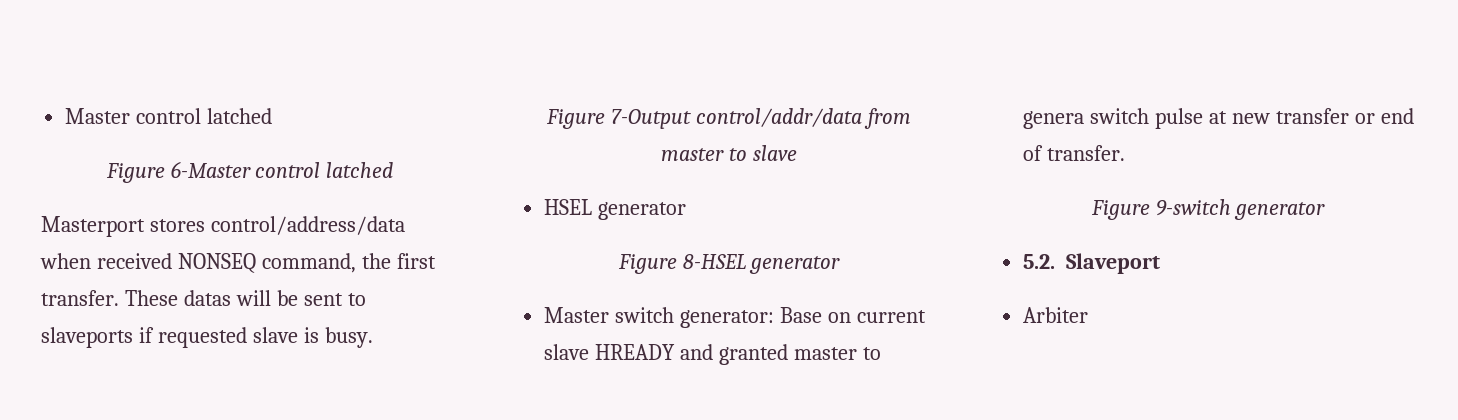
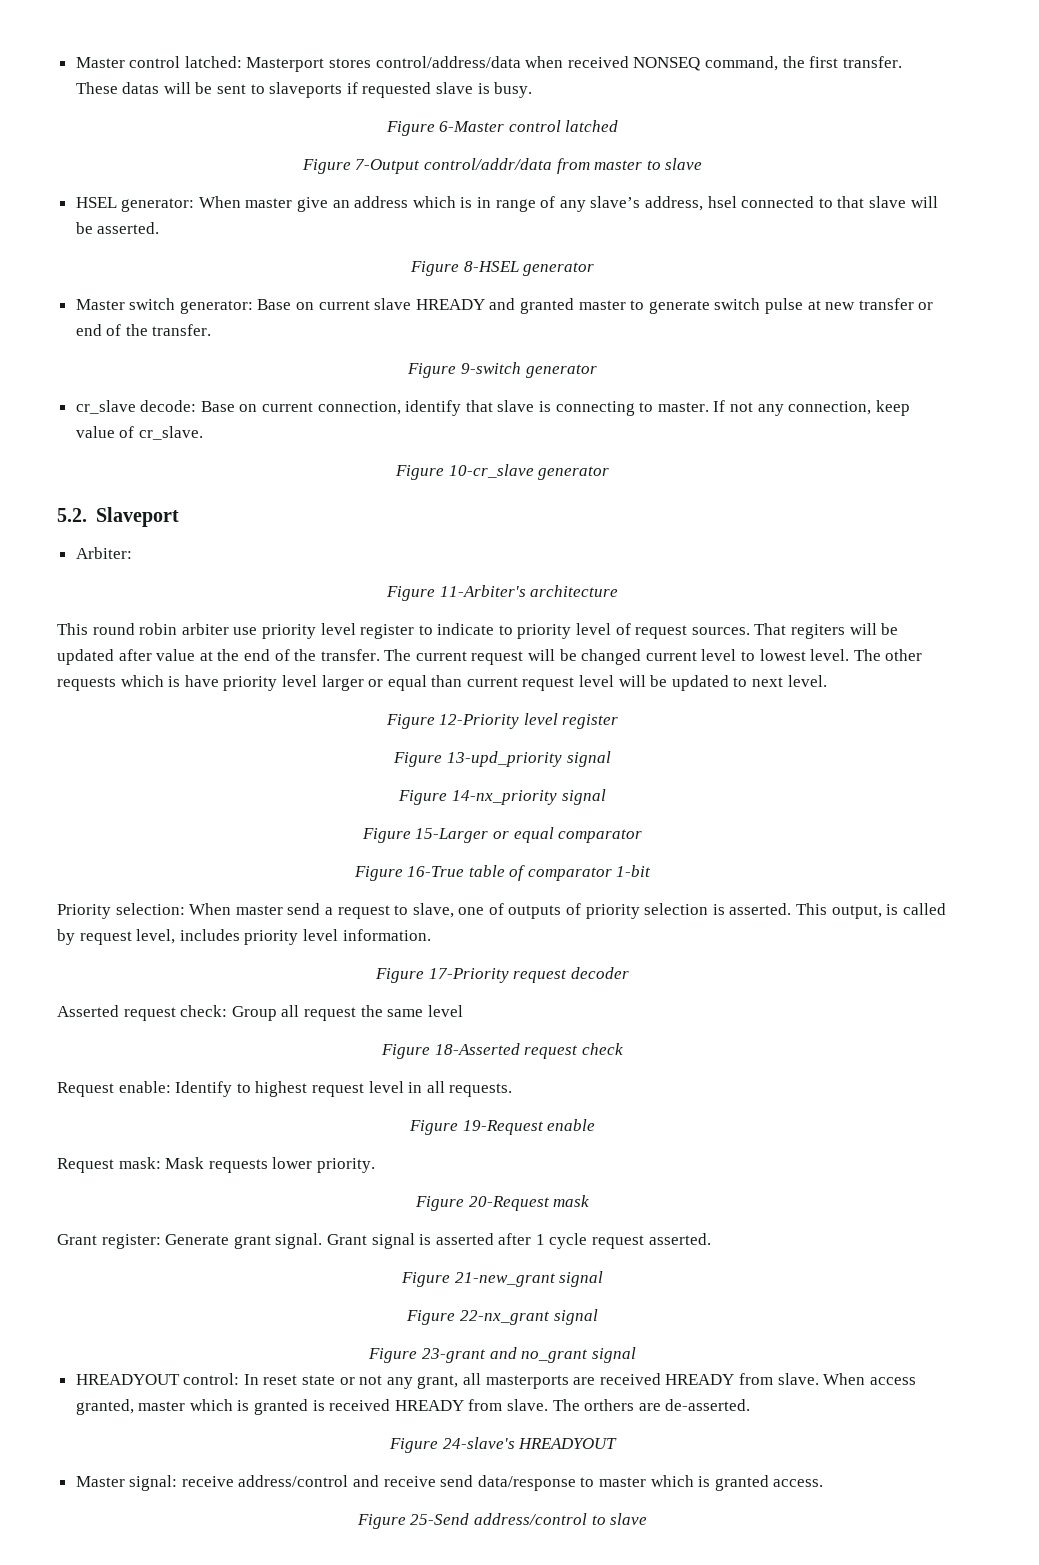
[207,108,273,124] [105,161,394,183] latched // Figure 6-Master control latched // -> [184,56,242,68] latched:
(373, 337) none -> [385,120,619,136] // Figure 6-Master control latched
[598,202,687,220] generator -> [121,196,938,212] [75,222,160,234] generator: When master give an address which is in range of any slave’s address, hsel connected to that slave will be asserted.
[1023,111,1085,129] genera -> [648,300,710,314] generate
(1044, 153) none -> [125,324,148,336] the
[1023,253,1161,274] [1023,307,1089,323] 5.2. Slaveport // Arbiter -> [75,400,910,416] [75,426,203,440] [394,464,610,480] [57,507,179,527] [75,547,132,559] [385,585,619,601] [57,623,899,639] [57,649,923,665] [57,675,827,691] [385,713,619,729] [393,751,611,767] [398,789,606,805] [361,827,643,843] [353,865,652,881] [57,903,946,919] [57,929,431,945] [375,967,629,983] [57,1005,463,1021] [381,1043,623,1059] [57,1081,513,1097] [408,1119,596,1135] [57,1157,375,1173] [414,1195,590,1211] [57,1233,711,1249] [400,1271,604,1287] [406,1309,598,1325] [368,1347,636,1363] [75,1373,916,1389] [75,1399,751,1415] [388,1437,618,1453] [75,1475,824,1491] [356,1513,648,1529] cr_slave decode: Base on current connection, identify that slave is connecting to master. If not any connection, keep value of cr_slave. // Figure 10-cr_slave generator // 5.2. Slaveport // Arbiter: // Figure 11-Arbiter's architecture // This round robin arbiter use priority level register to indicate to priority level of request sources. That regiters will be updated after value at the end of the transfer. The current request will be changed current level to lowest level. The other requests which is have priority level larger or equal than current request level will be updated to next level. // Figure 12-Priority level register // Figure 13-upd_priority signal // Figure 14-nx_priority signal // Figure 15-Larger or equal comparator // Figure 16-True table of comparator 1-bit // Priority selection: When master send a request to slave, one of outputs of priority selection is asserted. This output, is called by request level, includes priority level information. // Figure 17-Priority request decoder // Asserted request check: Group all request the same level // Figure 18-Asserted request check // Request enable: Identify to highest request level in all requests. // Figure 19-Request enable // Request mask: Mask requests lower priority. // Figure 20-Request mask // Grant register: Generate grant signal. Grant signal is asserted after 1 cycle request asserted. // Figure 21-new_grant signal // Figure 22-nx_grant signal // Figure 23-grant and no_grant signal // HREADYOUT control: In reset state or not any grant, all masterports are received HREADY from slave. When access granted, master which is granted is received HREADY from slave. The orthers are de-asserted. // Figure 24-slave's HREADYOUT // Master signal: receive address/control and receive send data/response to master which is granted access. // Figure 25-Send address/control to slave

